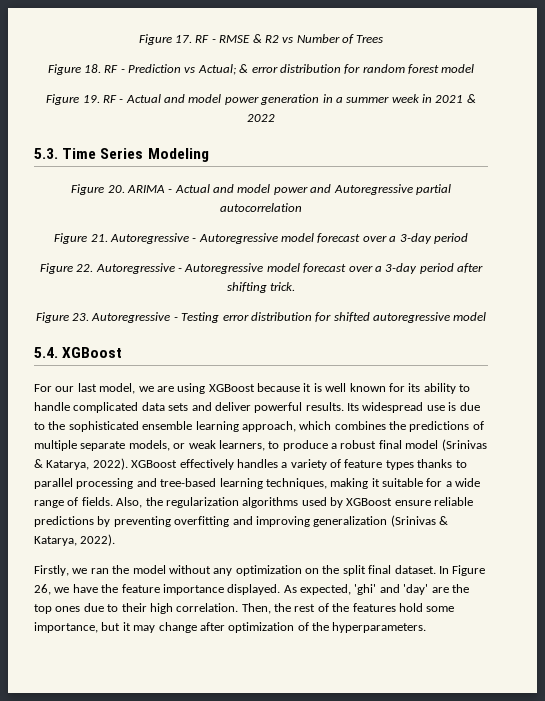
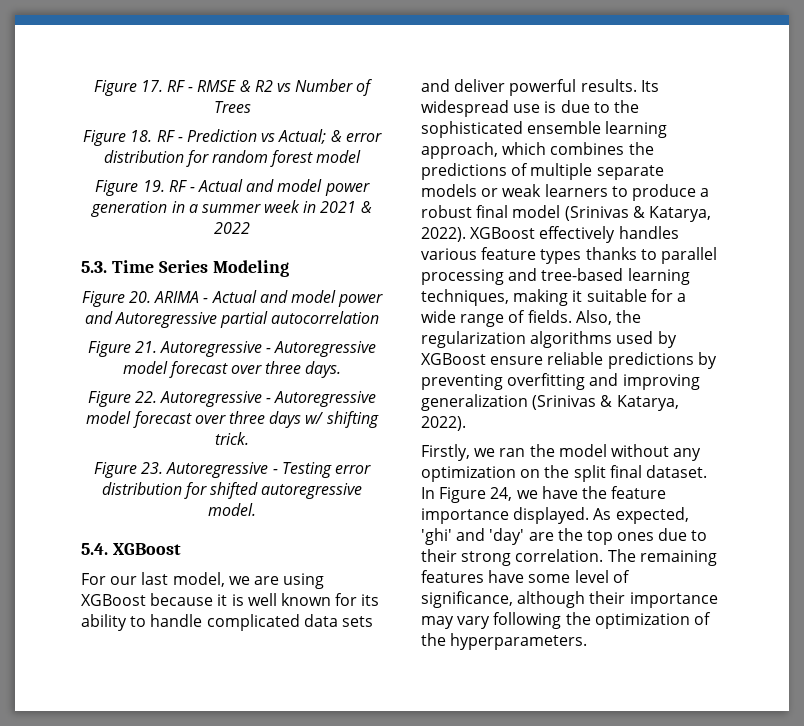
[389,233,468,244] a 3-day period -> [265,361,342,378] three days.
[374,263,484,274] a 3-day period after -> [229,411,324,428] three days w/
[453,312,487,321] model -> [208,503,256,516] model.
[128,440,170,451] models, -> [421,184,477,197] models
[218,440,265,451] learners, -> [544,184,608,197] learners
[281,459,341,470] a variety of -> [421,248,477,260] various
[34,584,51,595] 26, -> [490,487,513,501] 24,
[149,603,455,614] [34,622,225,633] high correlation. Then, the rest of the features hold some importance, but it may change after -> [461,549,717,566] [421,570,630,583] [421,591,718,608] [421,612,591,629] strong correlation. The remaining features have some level of significance, although their importance may vary following the

